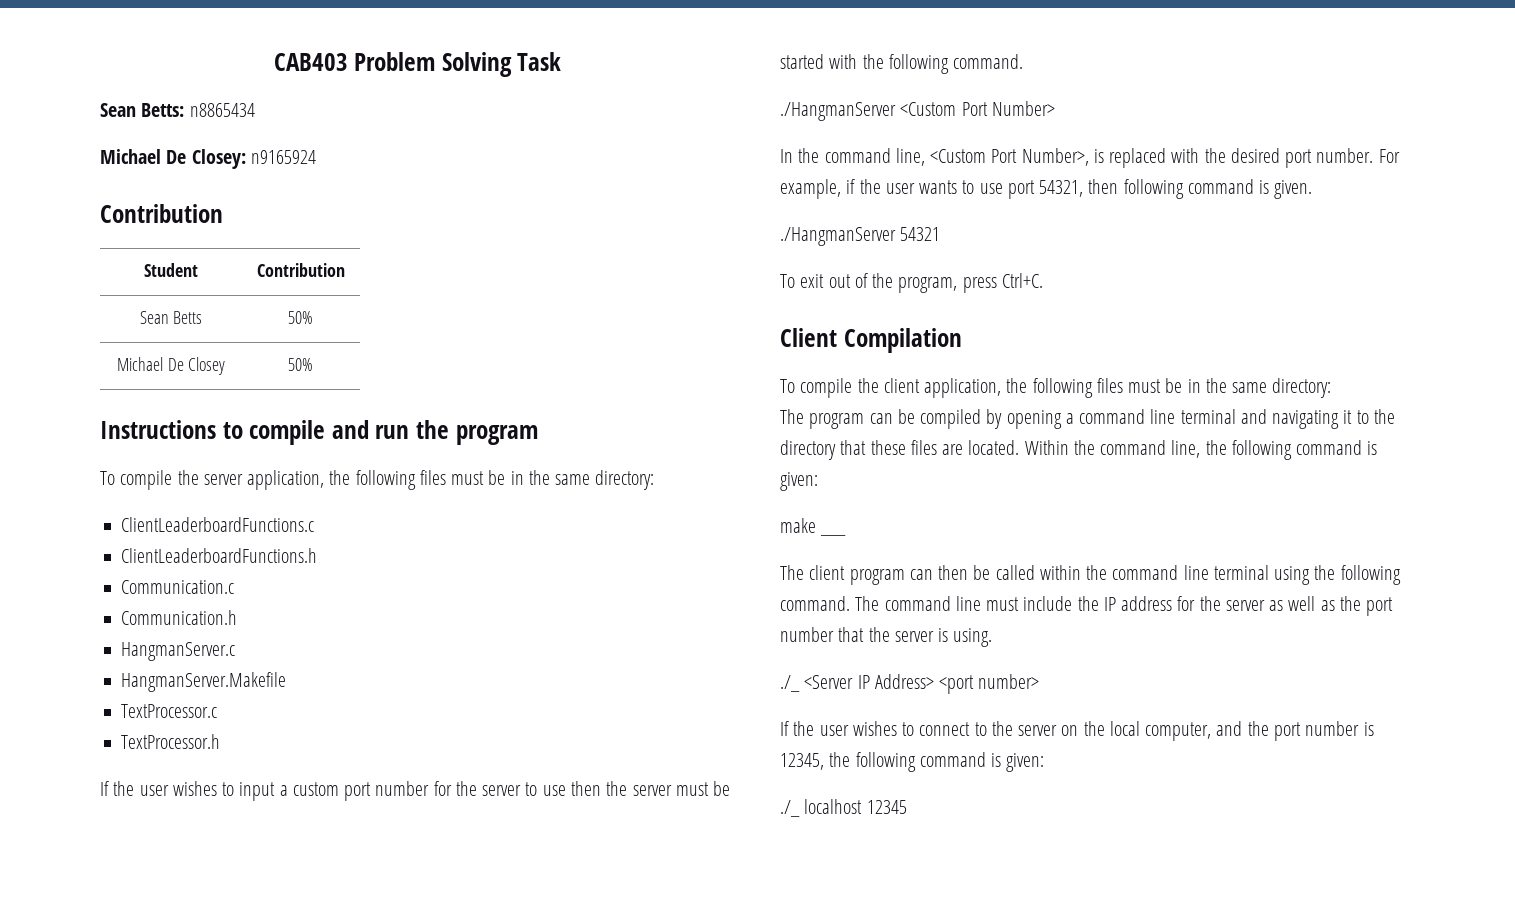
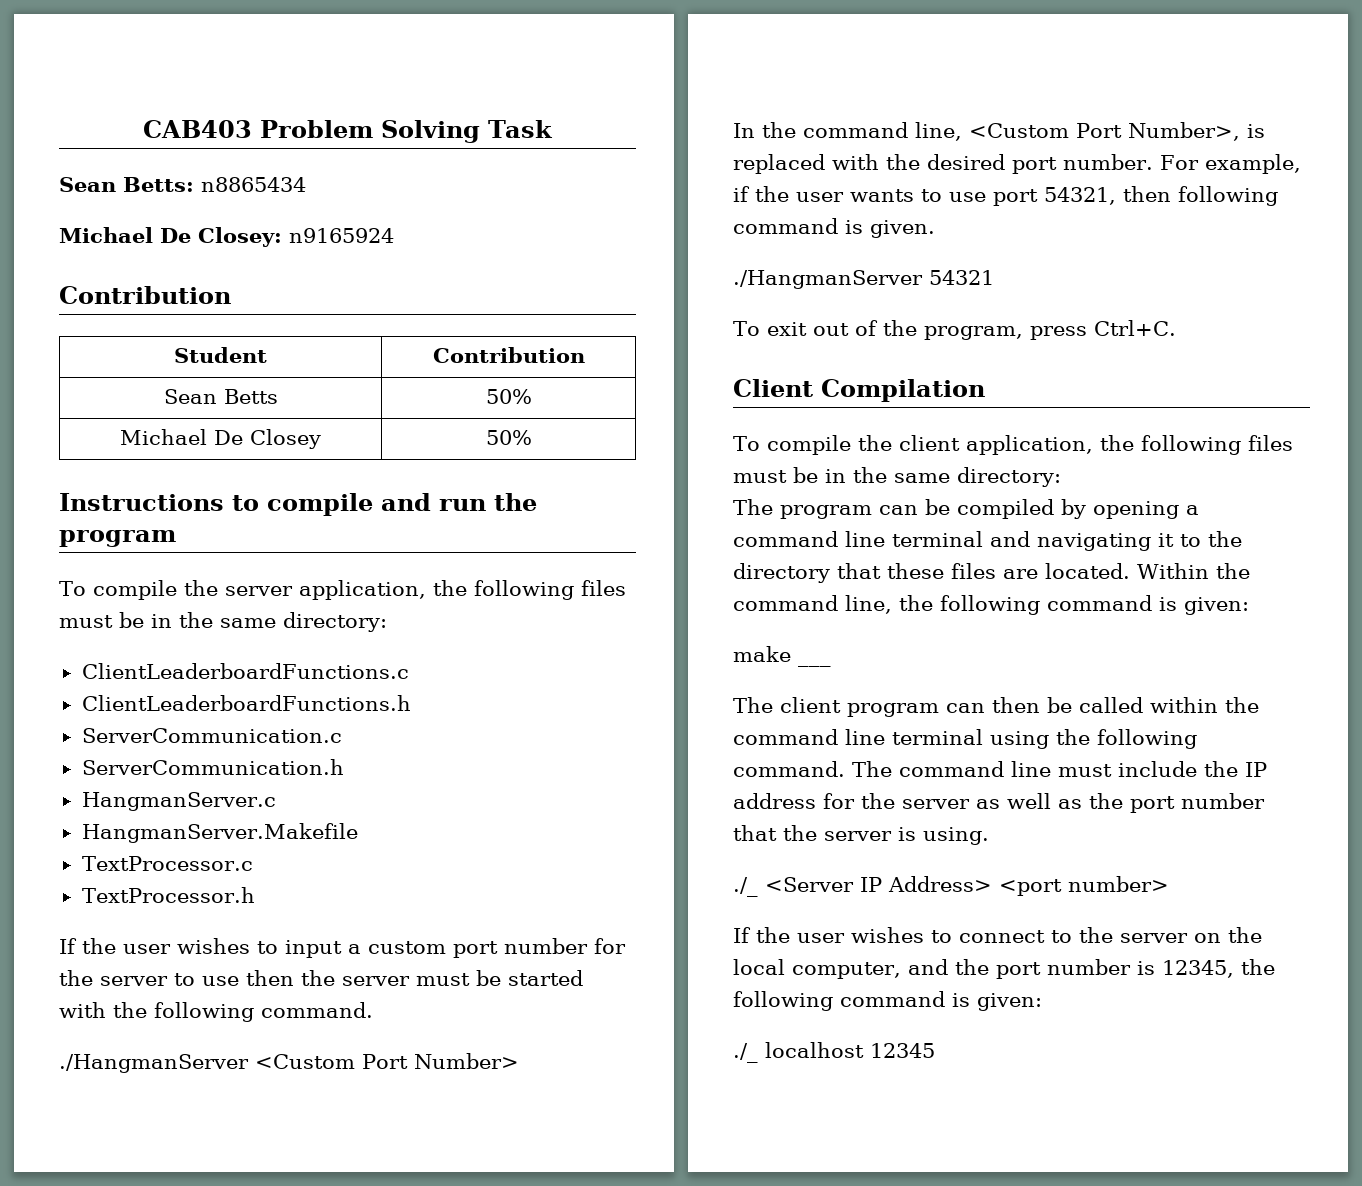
[121,580,235,594] [121,610,238,625] Communication.c // Communication.h -> [81,728,342,743] [81,759,344,775] ServerCommunication.c // ServerCommunication.h

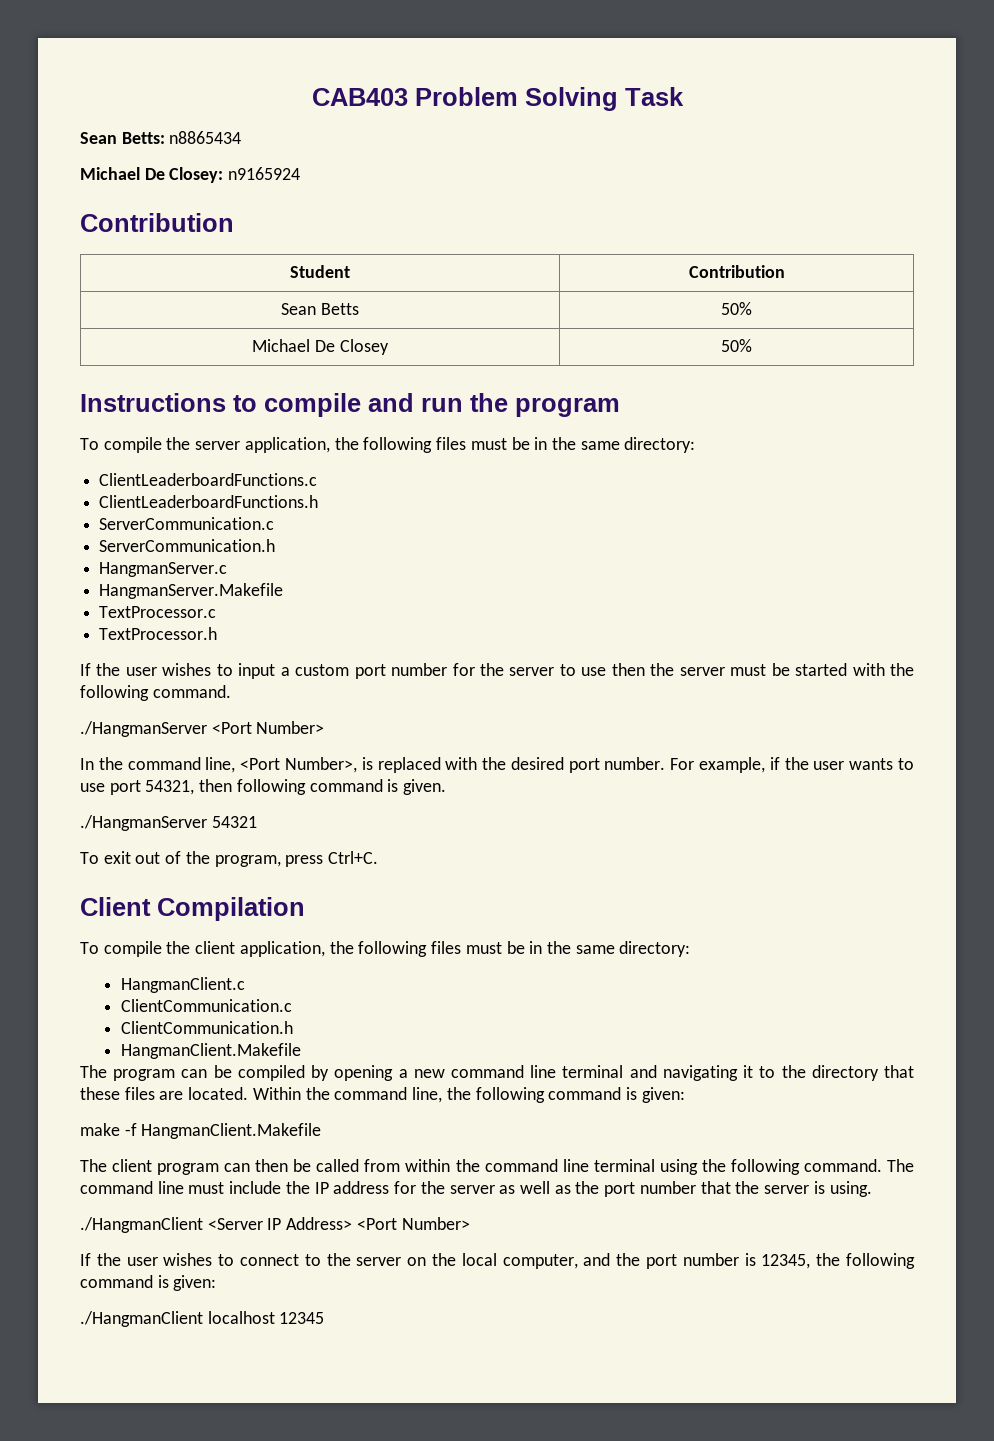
[255,1054,408,1069] <Custom Port -> [211,722,252,734] <Port
[969,123,1122,138] <Custom Port -> [240,758,281,770] <Port
(1061, 477) none -> [120,977,245,993] [120,999,292,1012] [120,1021,293,1034] [120,1043,301,1059] // HangmanClient.c // ClientCommunication.c // ClientCommunication.h // HangmanClient.Makefile
(1199, 510) none -> [413,1069,445,1078] new
[798,662,831,667] ___ -> [124,1123,322,1139] -f HangmanClient.Makefile
(1143, 705) none -> [364,1159,401,1172] from
[733,877,758,897] ./_ -> [80,1217,203,1233] ./HangmanClient
[999,876,1169,896] <port number> -> [356,1217,470,1230] <Port Number>
[733,1043,758,1063] ./_ -> [80,1311,203,1327] ./HangmanClient

